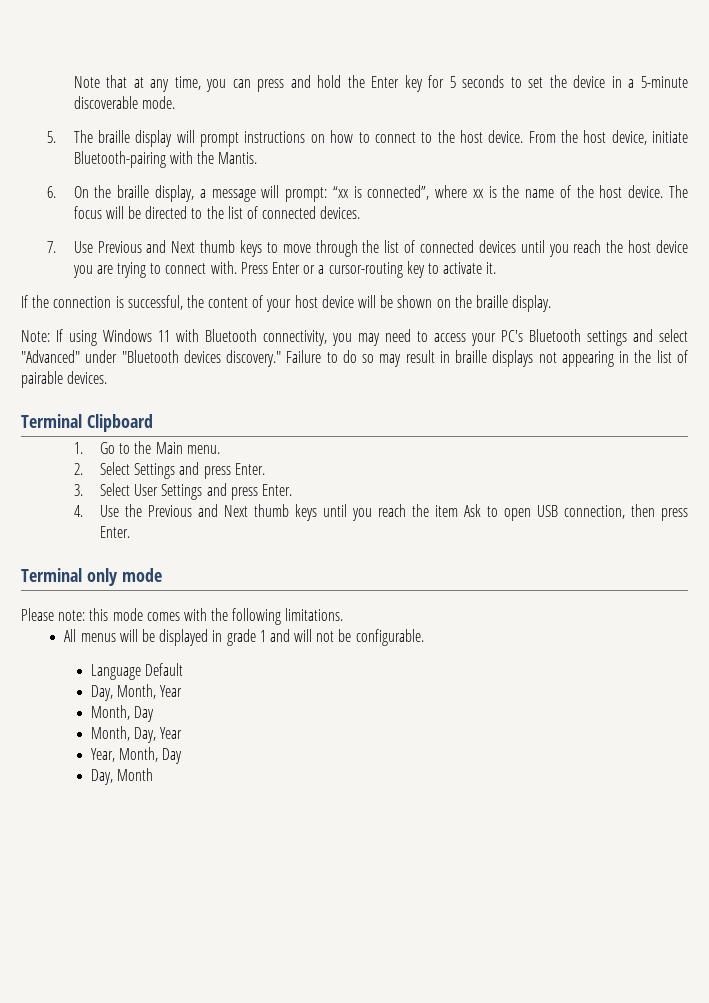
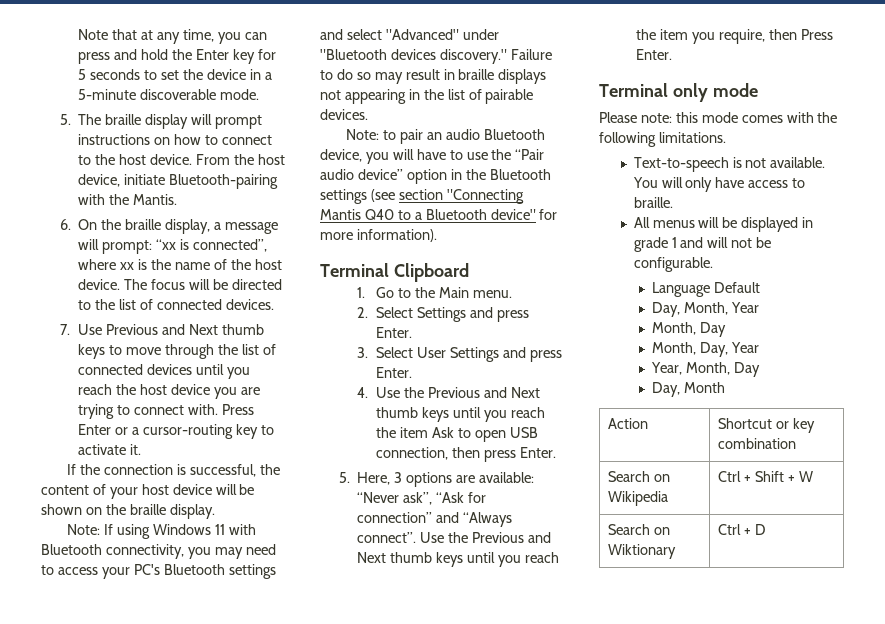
(108, 377) none -> [346,129,545,144] [320,149,545,164] [320,169,551,184] [320,189,524,204] [320,209,558,220] [320,229,437,242] // Note: to pair an audio Bluetooth device, you will have to use the “Pair audio device” option in the Bluetooth settings (see section "Connecting Mantis Q40 to a Bluetooth device" for more information).
(131, 532) none -> [338,472,535,487] [357,492,487,505] [357,512,513,527] [357,532,552,543] [357,552,559,567] [636,29,833,44] [636,49,673,60] // 5. Here, 3 options are available: “Never ask”, “Ask for connection” and “Always connect”. Use the Previous and Next thumb keys until you reach the item you require, then Press Enter.
(344, 614) none -> [633,157,826,172] [632,177,806,192] [633,197,673,208] // Text-to-speech is not available. You will only have access to braille.
(153, 774) none -> [607,418,648,429] [717,418,815,433] [717,438,796,449] [607,471,670,482] [607,491,668,506] [717,471,813,482] [607,524,670,535] [607,544,676,559] [717,524,766,535] // Action | Shortcut or key combination // Search on Wikipedia | Ctrl + Shift + W // Search on Wiktionary | Ctrl + D

